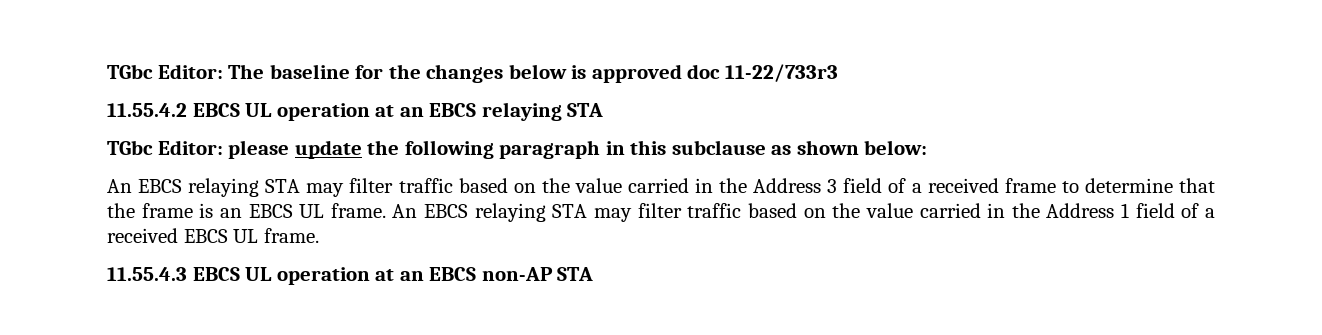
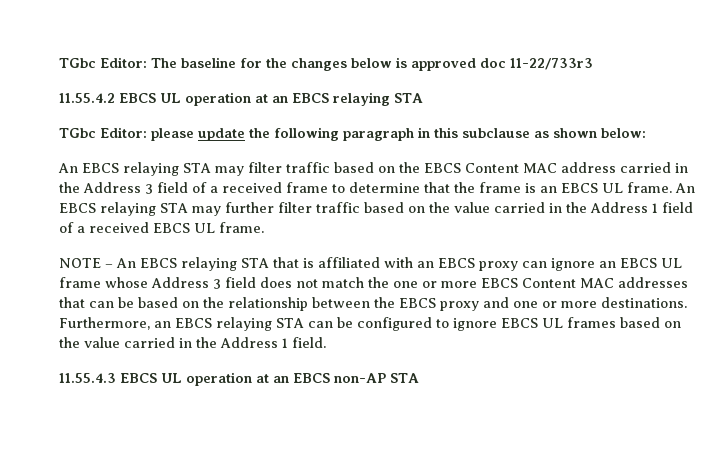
[574,178,622,193] value -> [424,162,616,173] EBCS Content MAC address
(633, 215) none -> [225,202,274,213] further
(319, 235) none -> [59,257,682,271] [59,277,688,289] [59,297,687,311] [59,317,681,331] [59,337,326,348] // NOTE – An EBCS relaying STA that is affiliated with an EBCS proxy can ignore an EBCS UL frame whose Address 3 field does not match the one or more EBCS Content MAC addresses that can be based on the relationship between the EBCS proxy and one or more destinations. Furthermore, an EBCS relaying STA can be configured to ignore EBCS UL frames based on the value carried in the Address 1 field.

